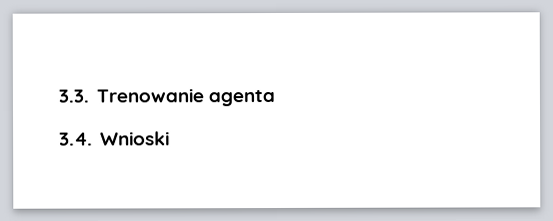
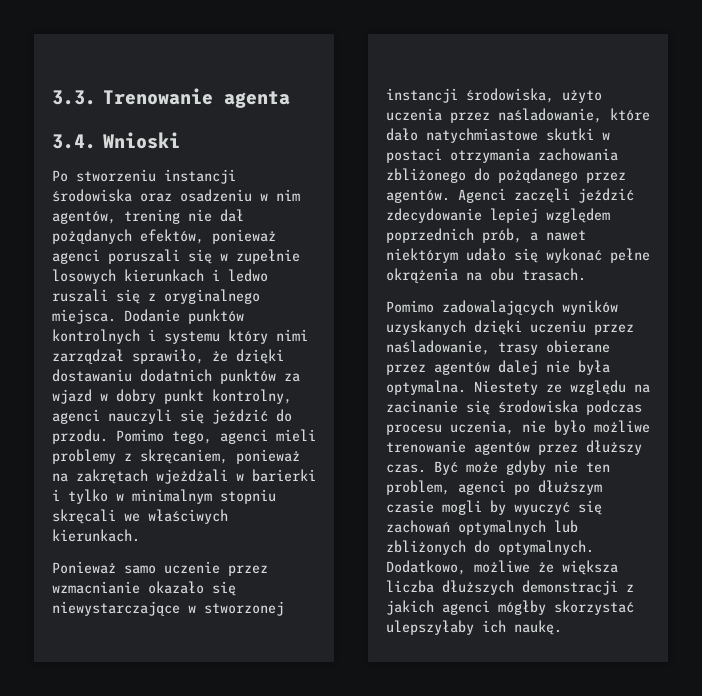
(170, 138) none -> [52,169,236,184] [52,189,300,202] [52,209,244,224] [52,229,276,244] [52,249,300,264] [52,269,268,284] [52,289,260,304] [52,309,244,324] [52,329,308,344] [52,349,284,364] [52,369,300,384] [52,389,292,404] [52,409,292,424] [52,429,316,444] [52,449,300,464] [52,469,316,484] [52,489,276,504] [52,509,228,524] [52,529,140,542] [52,561,268,576] [52,581,236,596] [52,601,284,616] [386,88,602,103] [386,108,650,123] [386,128,610,143] [386,148,618,163] [386,168,626,183] [386,188,634,203] [386,208,610,223] [386,228,586,243] [386,248,650,263] [386,268,586,283] [386,300,618,315] [386,320,634,335] [386,340,610,355] [386,360,610,375] [386,380,650,395] [386,400,642,415] [386,420,650,435] [386,440,642,455] [386,460,610,475] [386,480,602,495] [386,500,602,515] [386,520,578,535] [386,540,594,555] [386,560,618,575] [386,580,634,595] [386,600,634,615] [386,620,562,635] // Po stworzeniu instancji środowiska oraz osadzeniu w nim agentów, trening nie dał pożądanych efektów, ponieważ agenci poruszali się w zupełnie losowych kierunkach i ledwo ruszali się z oryginalnego miejsca. Dodanie punktów kontrolnych i systemu który nimi zarządzał sprawiło, że dzięki dostawaniu dodatnich punktów za wjazd w dobry punkt kontrolny, agenci nauczyli się jeździć do przodu. Pomimo tego, agenci mieli problemy z skręcaniem, ponieważ na zakrętach wjeżdżali w barierki i tylko w minimalnym stopniu skręcali we właściwych kierunkach. // Ponieważ samo uczenie przez wzmacnianie okazało się niewystarczające w stworzonej instancji środowiska, użyto uczenia przez naśladowanie, które dało natychmiastowe skutki w postaci otrzymania zachowania zbliżonego do pożądanego przez agentów. Agenci zaczęli jeździć zdecydowanie lepiej względem poprzednich prób, a nawet niektórym udało się wykonać pełne okrążenia na obu trasach. // Pomimo zadowalających wyników uzyskanych dzięki uczeniu przez naśladowanie, trasy obierane przez agentów dalej nie była optymalna. Niestety ze względu na zacinanie się środowiska podczas procesu uczenia, nie było możliwe trenowanie agentów przez dłuższy czas. Być może gdyby nie ten problem, agenci po dłuższym czasie mogli by wyuczyć się zachowań optymalnych lub zbliżonych do optymalnych. Dodatkowo, możliwe że większa liczba dłuższych demonstracji z jakich agenci mógłby skorzystać ulepszyłaby ich naukę.

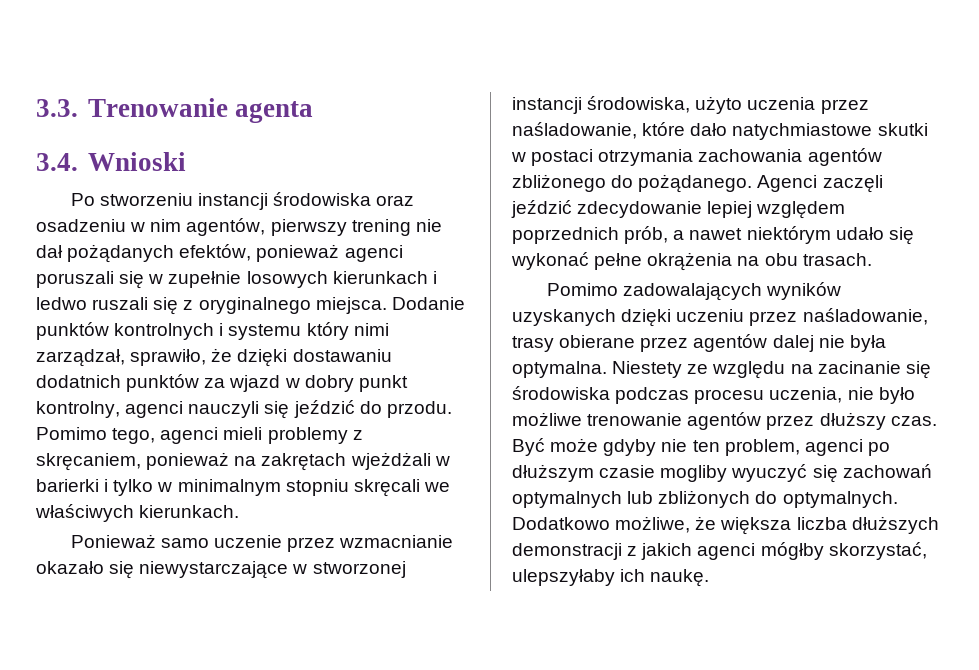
(116, 217) none -> [270,219,347,236] pierwszy
[52,349,124,364] zarządzał -> [36,349,125,367] zarządzał,
(618, 154) none -> [807,148,882,166] agentów
[498,168,626,183] [386,190,450,203] pożądanego przez agentów. -> [638,174,753,193] pożądanego.
[442,500,506,515] mogli by -> [660,465,728,482] mogliby
[386,560,530,575] Dodatkowo, możliwe -> [512,516,691,533] Dodatkowo możliwe,
[554,600,634,615] skorzystać -> [828,542,927,560] skorzystać,

